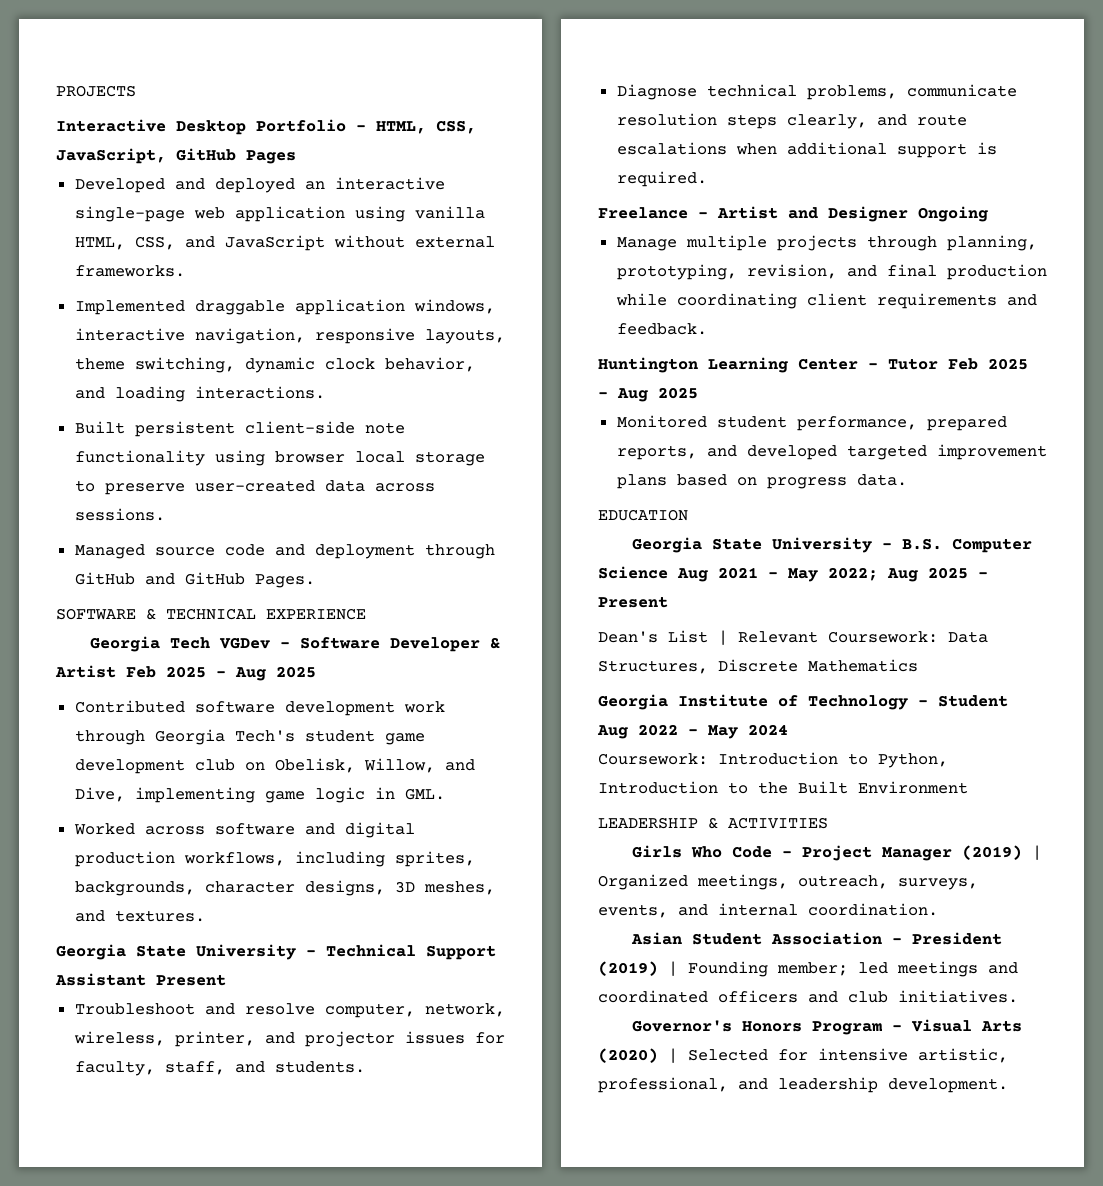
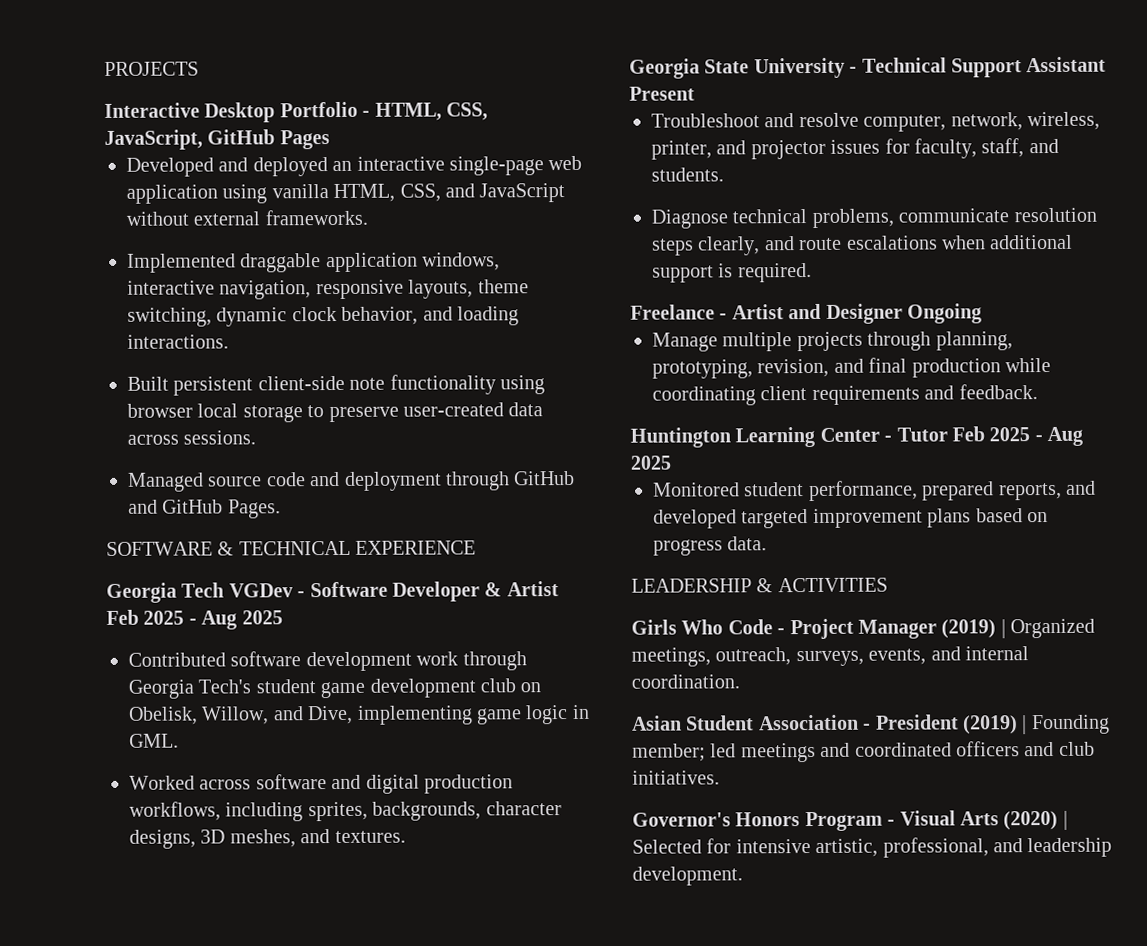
[598,509,688,521] [631,537,1032,553] [598,566,988,582] [598,596,668,608] [598,630,988,645] [598,659,918,674] [598,694,1008,710] [597,724,788,739] [598,752,948,768] [598,781,968,794] // EDUCATION // Georgia State University - B.S. Computer Science Aug 2021 - May 2022; Aug 2025 - Present // Dean's List | Relevant Coursework: Data Structures, Discrete Mathematics // Georgia Institute of Technology - Student Aug 2022 - May 2024 // Coursework: Introduction to Python, Introduction to the Built Environment -> (768, 543) none

